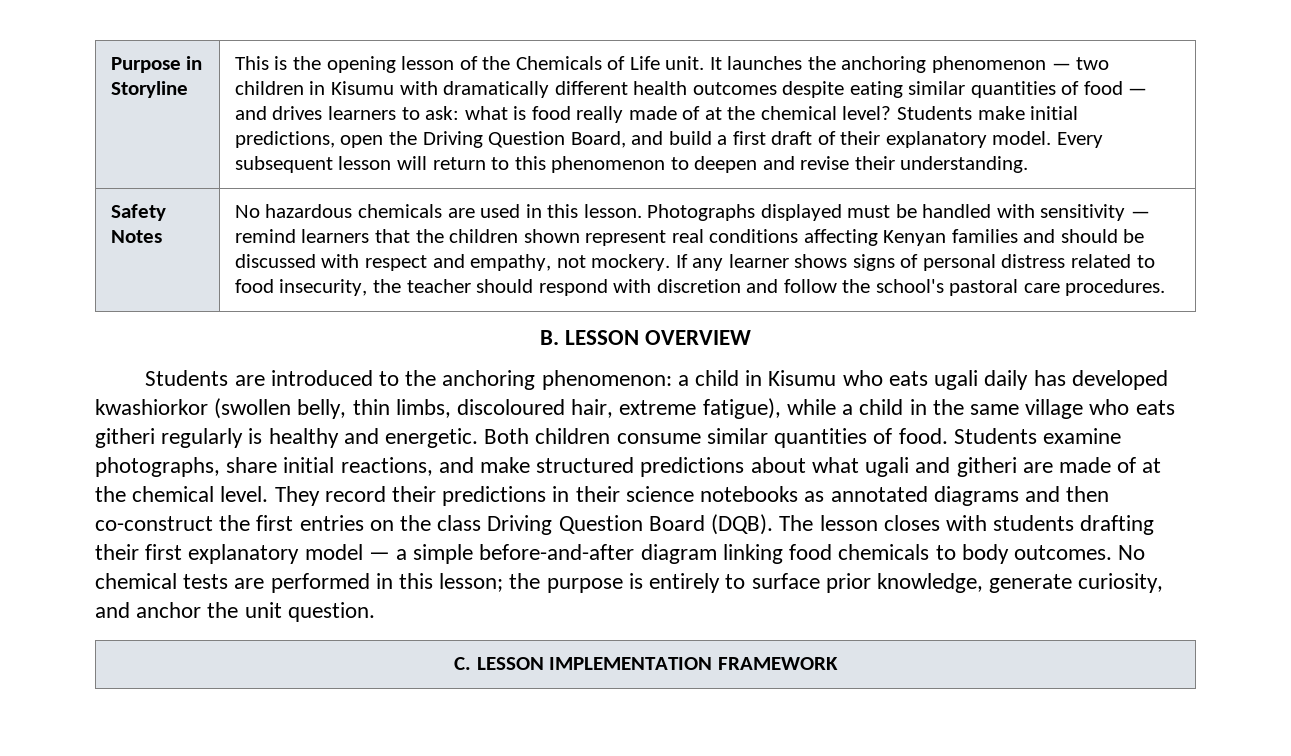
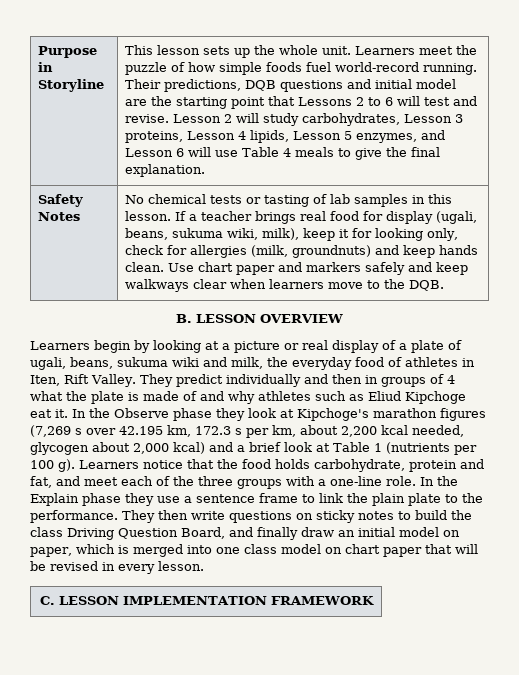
[274,56,1110,73] [234,81,1148,98] [234,106,1079,123] [234,131,1103,148] [234,156,1029,173] [110,204,166,221] [110,230,162,243] [234,204,1150,221] [234,229,1145,246] [234,254,1155,271] [234,279,1166,296] [539,330,752,345] [145,370,1168,390] [95,398,1175,419] [95,428,1121,448] [95,457,1162,477] [95,486,1110,506] [95,514,1155,535] [95,544,1146,564] [95,573,1164,593] [95,602,375,622] is the opening lesson of the Chemicals of Life unit. It launches the anchoring phenomenon — two children in Kisumu with dramatically different health outcomes despite eating similar quantities of food — and drives learners to ask: what is food really made of at the chemical level? Students make initial predictions, open the Driving Question Board, and build a first draft of their explanatory model. Every subsequent lesson will return to this phenomenon to deepen and revise their understanding. // Safety Notes | No hazardous chemicals are used in this lesson. Photographs displayed must be handled with sensitivity — remind learners that the children shown represent real conditions affecting Kenyan families and should be discussed with respect and empathy, not mockery. If any learner shows signs of personal distress related to food insecurity, the teacher should respond with discretion and follow the school's pastoral care procedures. // B. LESSON OVERVIEW // Students are introduced to the anchoring phenomenon: a child in Kisumu who eats ugali daily has developed kwashiorkor (swollen belly, thin limbs, discoloured hair, extreme fatigue), while a child in the same village who eats githeri regularly is healthy and energetic. Both children consume similar quantities of food. Students examine photographs, share initial reactions, and make structured predictions about what ugali and githeri are made of at the chemical level. They record their predictions in their science notebooks as annotated diagrams and then co-construct the first entries on the class Driving Question Board (DQB). The lesson closes with students drafting their first explanatory model — a simple before-and-after diagram linking food chemicals to body outcomes. No chemical tests are performed in this lesson; the purpose is entirely to surface prior knowledge, generate curiosity, and anchor the unit question. -> [156,45,477,58] [124,62,477,75] [124,79,456,92] [124,96,477,109] [124,113,463,126] [124,130,445,143] [124,147,440,160] [124,164,205,177] [37,194,83,207] [37,212,80,221] [124,194,452,207] [124,211,477,224] [124,228,458,241] [124,245,478,258] [124,262,468,275] [124,279,444,292] [176,314,343,323] [30,340,462,353] [30,357,475,370] [30,374,455,387] [30,391,466,404] [30,408,486,421] [30,425,464,438] [30,442,477,455] [30,459,484,472] [30,476,458,489] [30,493,483,506] [30,510,472,523] [30,527,460,540] [30,544,478,557] [30,561,204,574] lesson sets up the whole unit. Learners meet the puzzle of how simple foods fuel world-record running. Their predictions, DQB questions and initial model are the starting point that Lessons 2 to 6 will test and revise. Lesson 2 will study carbohydrates, Lesson 3 proteins, Lesson 4 lipids, Lesson 5 enzymes, and Lesson 6 will use Table 4 meals to give the final explanation. // Safety Notes | No chemical tests or tasting of lab samples in this lesson. If a teacher brings real food for display (ugali, beans, sukuma wiki, milk), keep it for looking only, check for allergies (milk, groundnuts) and keep hands clean. Use chart paper and markers safely and keep walkways clear when learners move to the DQB. // B. LESSON OVERVIEW // Learners begin by looking at a picture or real display of a plate of ugali, beans, sukuma wiki and milk, the everyday food of athletes in Iten, Rift Valley. They predict individually and then in groups of 4 what the plate is made of and why athletes such as Eliud Kipchoge eat it. In the Observe phase they look at Kipchoge's marathon figures (7,269 s over 42.195 km, 172.3 s per km, about 2,200 kcal needed, glycogen about 2,000 kcal) and a brief look at Table 1 (nutrients per 100 g). Learners notice that the food holds carbohydrate, protein and fat, and meet each of the three groups with a one-line role. In the Explain phase they use a sentence frame to link the plain plate to the performance. They then write questions on sticky notes to build the class Driving Question Board, and finally draw an initial model on paper, which is merged into one class model on chart paper that will be revised in every lesson.

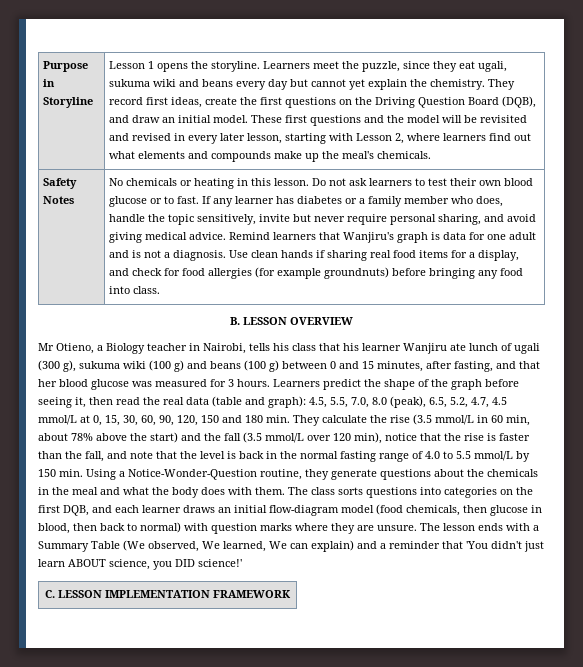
[124,45,477,58] [124,62,477,75] [124,79,456,92] [124,96,477,109] [124,113,463,126] [124,130,445,143] [124,147,440,160] [124,164,205,177] [37,194,83,207] [37,212,80,221] [124,194,452,207] [124,211,477,224] [124,228,458,241] [124,245,478,258] [124,262,468,275] [124,279,444,292] [176,314,343,323] [30,340,462,353] [30,357,475,370] [30,374,455,387] [30,391,466,404] [30,408,486,421] [30,425,464,438] [30,442,477,455] [30,459,484,472] [30,476,458,489] [30,493,483,506] [30,510,472,523] [30,527,460,540] [30,544,478,557] [30,561,204,574] This lesson sets up the whole unit. Learners meet the puzzle of how simple foods fuel world-record running. Their predictions, DQB questions and initial model are the starting point that Lessons 2 to 6 will test and revise. Lesson 2 will study carbohydrates, Lesson 3 proteins, Lesson 4 lipids, Lesson 5 enzymes, and Lesson 6 will use Table 4 meals to give the final explanation. // Safety Notes | No chemical tests or tasting of lab samples in this lesson. If a teacher brings real food for display (ugali, beans, sukuma wiki, milk), keep it for looking only, check for allergies (milk, groundnuts) and keep hands clean. Use chart paper and markers safely and keep walkways clear when learners move to the DQB. // B. LESSON OVERVIEW // Learners begin by looking at a picture or real display of a plate of ugali, beans, sukuma wiki and milk, the everyday food of athletes in Iten, Rift Valley. They predict individually and then in groups of 4 what the plate is made of and why athletes such as Eliud Kipchoge eat it. In the Observe phase they look at Kipchoge's marathon figures (7,269 s over 42.195 km, 172.3 s per km, about 2,200 kcal needed, glycogen about 2,000 kcal) and a brief look at Table 1 (nutrients per 100 g). Learners notice that the food holds carbohydrate, protein and fat, and meet each of the three groups with a one-line role. In the Explain phase they use a sentence frame to link the plain plate to the performance. They then write questions on sticky notes to build the class Driving Question Board, and finally draw an initial model on paper, which is merged into one class model on chart paper that will be revised in every lesson. -> [108,61,507,72] [108,79,515,90] [108,96,536,108] [108,115,527,126] [108,133,531,144] [108,151,431,162] [42,178,77,189] [42,196,74,204] [108,178,533,189] [108,196,503,207] [108,214,536,225] [108,232,536,243] [108,250,519,261] [108,267,523,279] [108,286,160,294] [230,317,353,325] [38,343,540,354] [38,360,540,372] [38,379,519,390] [38,396,507,408] [38,414,530,426] [38,432,530,444] [38,451,530,462] [38,469,538,480] [38,487,533,498] [38,504,542,516] [38,522,539,534] [38,540,544,552] [38,559,242,570] Lesson 1 opens the storyline. Learners meet the puzzle, since they eat ugali, sukuma wiki and beans every day but cannot yet explain the chemistry. They record first ideas, create the first questions on the Driving Question Board (DQB), and draw an initial model. These first questions and the model will be revisited and revised in every later lesson, starting with Lesson 2, where learners find out what elements and compounds make up the meal's chemicals. // Safety Notes | No chemicals or heating in this lesson. Do not ask learners to test their own blood glucose or to fast. If any learner has diabetes or a family member who does, handle the topic sensitively, invite but never require personal sharing, and avoid giving medical advice. Remind learners that Wanjiru's graph is data for one adult and is not a diagnosis. Use clean hands if sharing real food items for a display, and check for food allergies (for example groundnuts) before bringing any food into class. // B. LESSON OVERVIEW // Mr Otieno, a Biology teacher in Nairobi, tells his class that his learner Wanjiru ate lunch of ugali (300 g), sukuma wiki (100 g) and beans (100 g) between 0 and 15 minutes, after fasting, and that her blood glucose was measured for 3 hours. Learners predict the shape of the graph before seeing it, then read the real data (table and graph): 4.5, 5.5, 7.0, 8.0 (peak), 6.5, 5.2, 4.7, 4.5 mmol/L at 0, 15, 30, 60, 90, 120, 150 and 180 min. They calculate the rise (3.5 mmol/L in 60 min, about 78% above the start) and the fall (3.5 mmol/L over 120 min), notice that the rise is faster than the fall, and note that the level is back in the normal fasting range of 4.0 to 5.5 mmol/L by 150 min. Using a Notice-Wonder-Question routine, they generate questions about the chemicals in the meal and what the body does with them. The class sorts questions into categories on the first DQB, and each learner draws an initial flow-diagram model (food chemicals, then glucose in blood, then back to normal) with question marks where they are unsure. The lesson ends with a Summary Table (We observed, We learned, We can explain) and a reminder that 'You didn't just learn ABOUT science, you DID science!'

